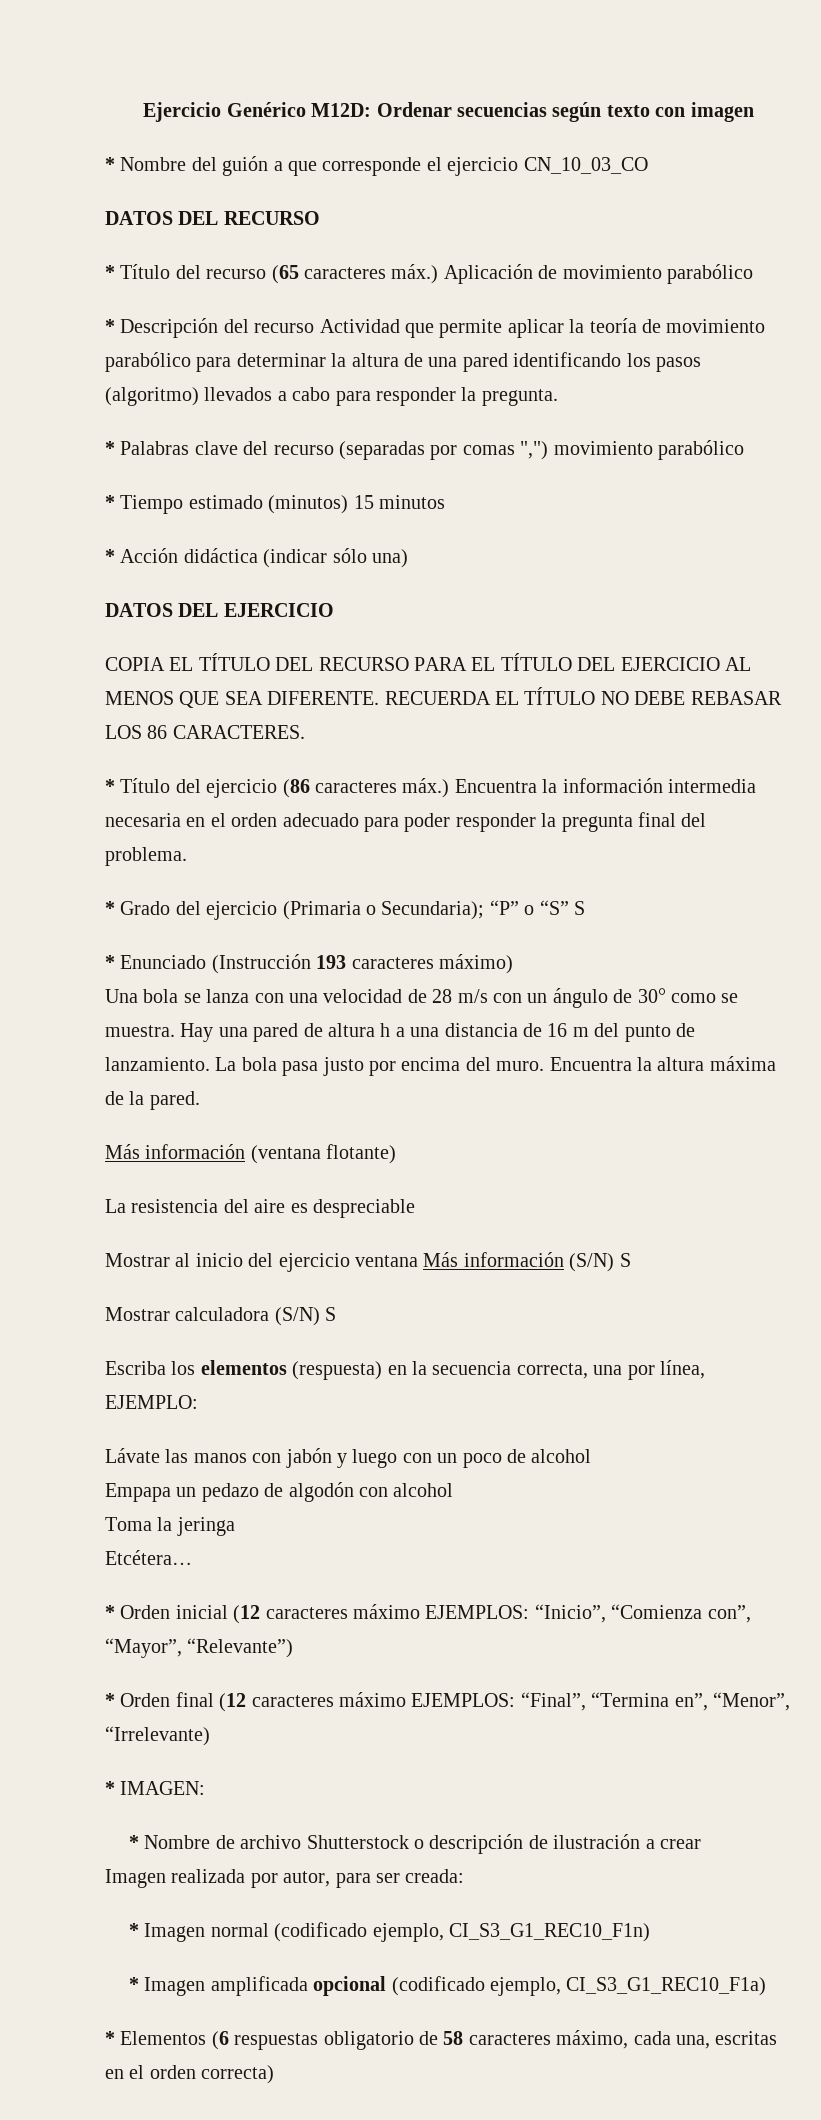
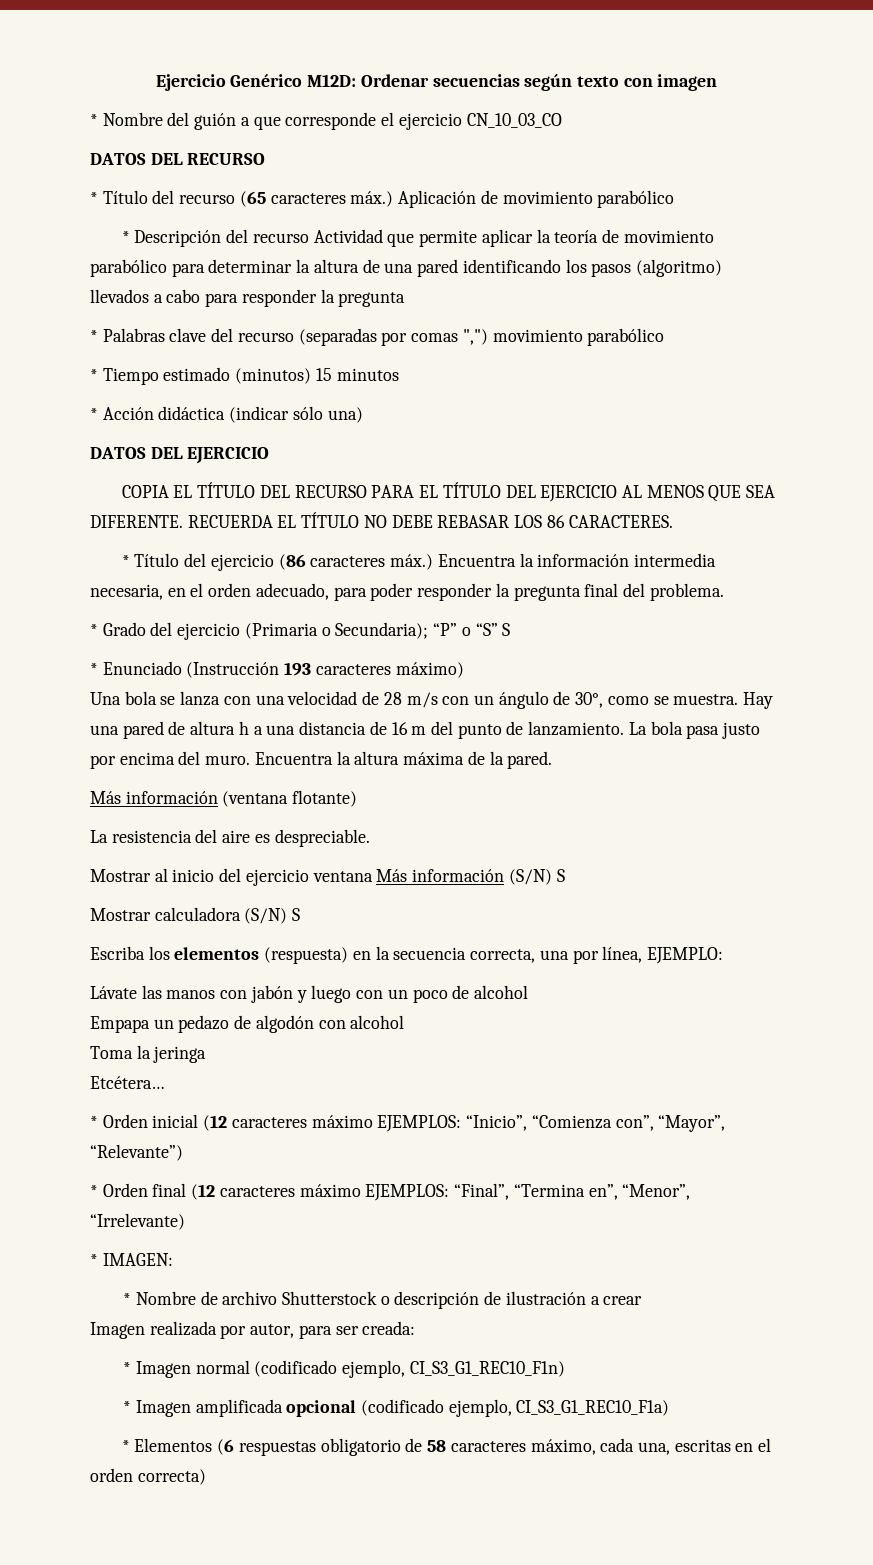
[481,389,558,406] pregunta. -> [338,292,406,307] pregunta
[105,813,359,827] necesaria en el orden adecuado -> [90,583,329,600] necesaria, en el orden adecuado,
[637,988,666,1003] 30° -> [575,692,604,708] 30°,
[313,1199,415,1218] despreciable -> [274,829,370,847] despreciable.

